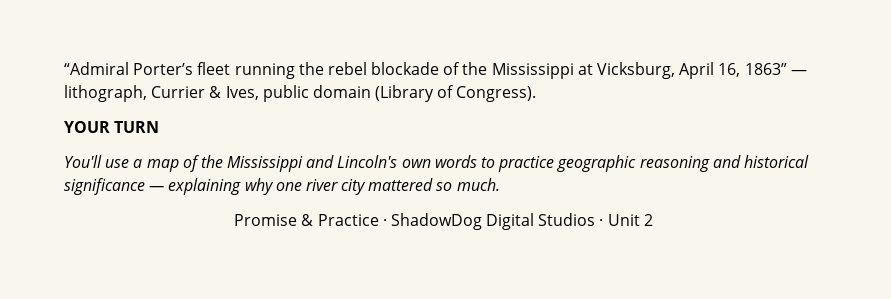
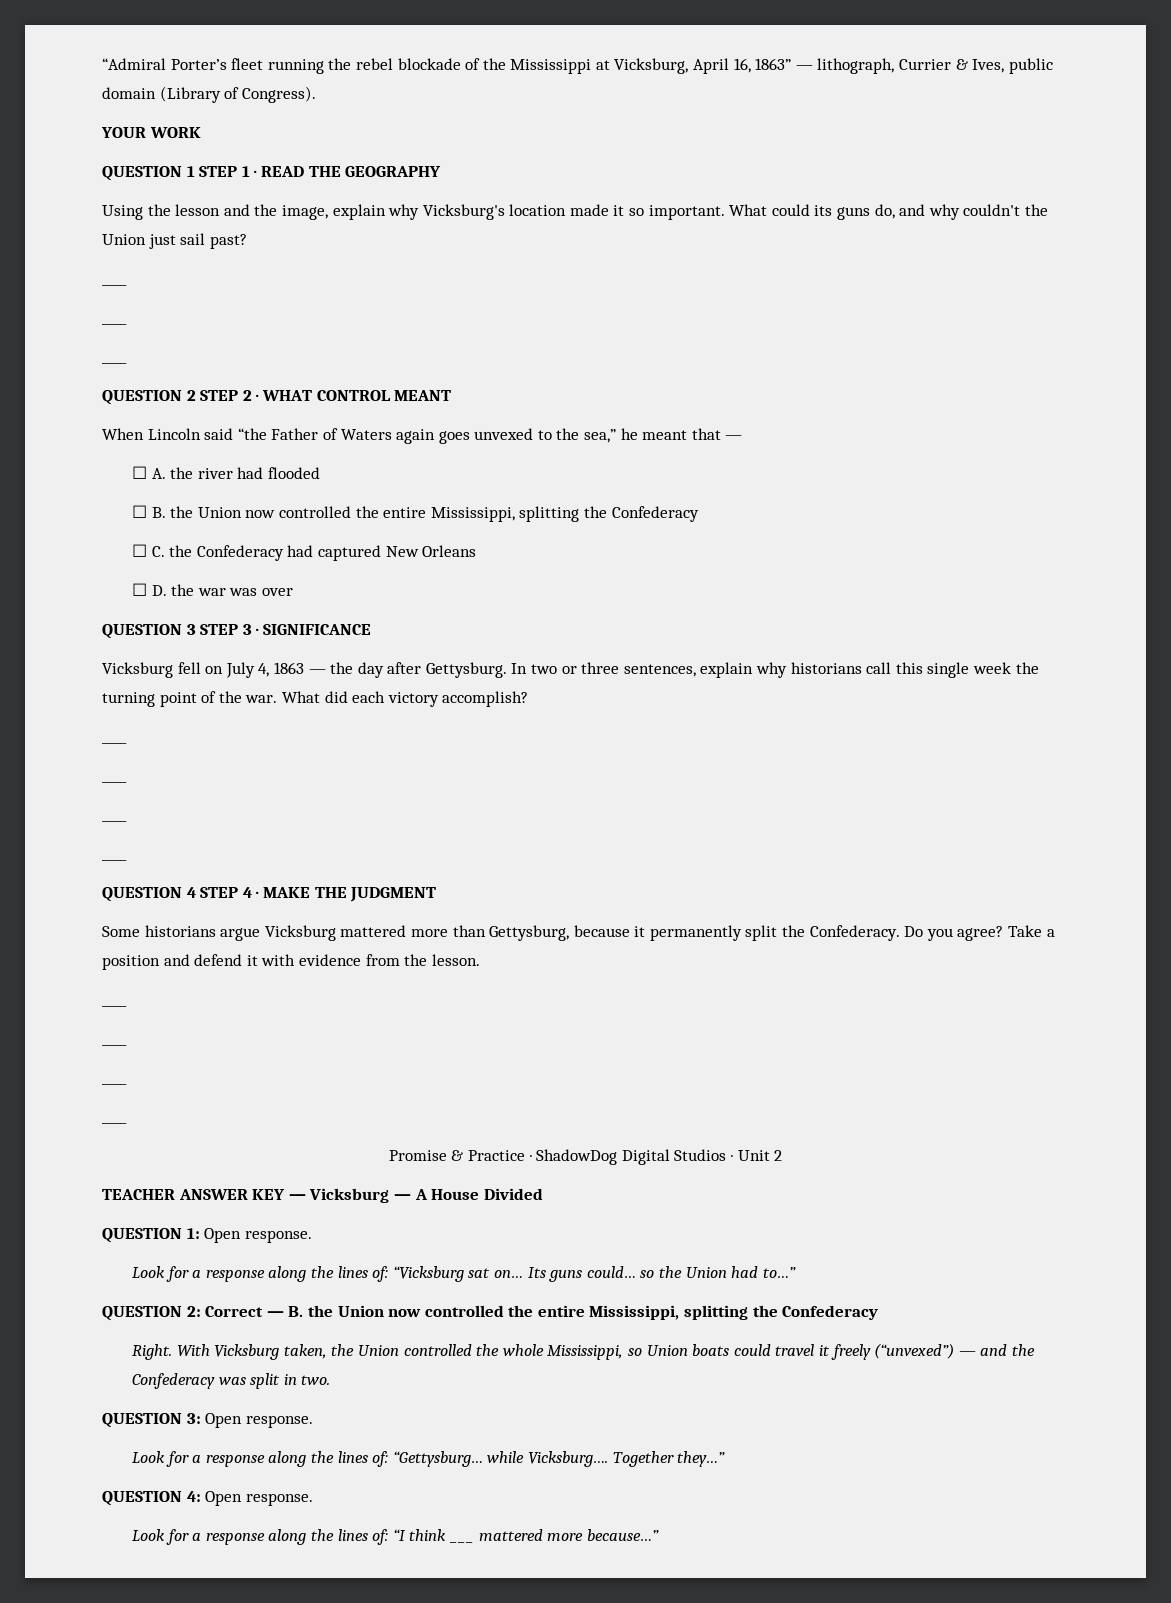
[114,121,160,133] [64,155,809,172] [64,178,500,195] TURN // You'll use a map of the Mississippi and Lincoln's own words to practice geographic reasoning and historical significance — explaining why one river city mattered so much. -> [149,127,201,138] [102,166,442,181] [102,204,1048,220] [102,233,247,249] [102,284,127,286] [102,323,127,325] [102,362,127,364] [102,390,452,405] [102,428,743,444] [132,466,321,479] [132,505,699,522] [132,544,477,561] [132,583,294,596] [102,624,371,639] [102,662,1039,678] [102,691,529,707] [102,742,127,744] [102,781,127,783] [102,820,127,822] [102,859,127,861] [102,887,437,902] [102,925,1055,941] [102,954,480,970] [102,1005,127,1007] [102,1044,127,1046] [102,1083,127,1085] [102,1122,127,1124] WORK // QUESTION 1 STEP 1 · READ THE GEOGRAPHY // Using the lesson and the image, explain why Vicksburg's location made it so important. What could its guns do, and why couldn't the Union just sail past? // ____ // ____ // ____ // QUESTION 2 STEP 2 · WHAT CONTROL MEANT // When Lincoln said “the Father of Waters again goes unvexed to the sea,” he meant that — // ☐ A. the river had flooded // ☐ B. the Union now controlled the entire Mississippi, splitting the Confederacy // ☐ C. the Confederacy had captured New Orleans // ☐ D. the war was over // QUESTION 3 STEP 3 · SIGNIFICANCE // Vicksburg fell on July 4, 1863 — the day after Gettysburg. In two or three sentences, explain why historians call this single week the turning point of the war. What did each victory accomplish? // ____ // ____ // ____ // ____ // QUESTION 4 STEP 4 · MAKE THE JUDGMENT // Some historians argue Vicksburg mattered more than Gettysburg, because it permanently split the Confederacy. Do you agree? Take a position and defend it with evidence from the lesson. // ____ // ____ // ____ // ____
(653, 220) none -> [102,1188,543,1203] [102,1228,312,1243] [132,1266,796,1282] [102,1305,879,1321] [132,1343,1035,1360] [132,1373,331,1389] [102,1413,313,1428] [132,1451,726,1467] [102,1491,313,1506] [132,1529,447,1545] [448,1541,474,1543] [478,1529,659,1541] // TEACHER ANSWER KEY — Vicksburg — A House Divided // QUESTION 1: Open response. // Look for a response along the lines of: “Vicksburg sat on… Its guns could… so the Union had to…” // QUESTION 2: Correct — B. the Union now controlled the entire Mississippi, splitting the Confederacy // Right. With Vicksburg taken, the Union controlled the whole Mississippi, so Union boats could travel it freely (“unvexed”) — and the Confederacy was split in two. // QUESTION 3: Open response. // Look for a response along the lines of: “Gettysburg… while Vicksburg…. Together they…” // QUESTION 4: Open response. // Look for a response along the lines of: “I think ___ mattered more because…”

